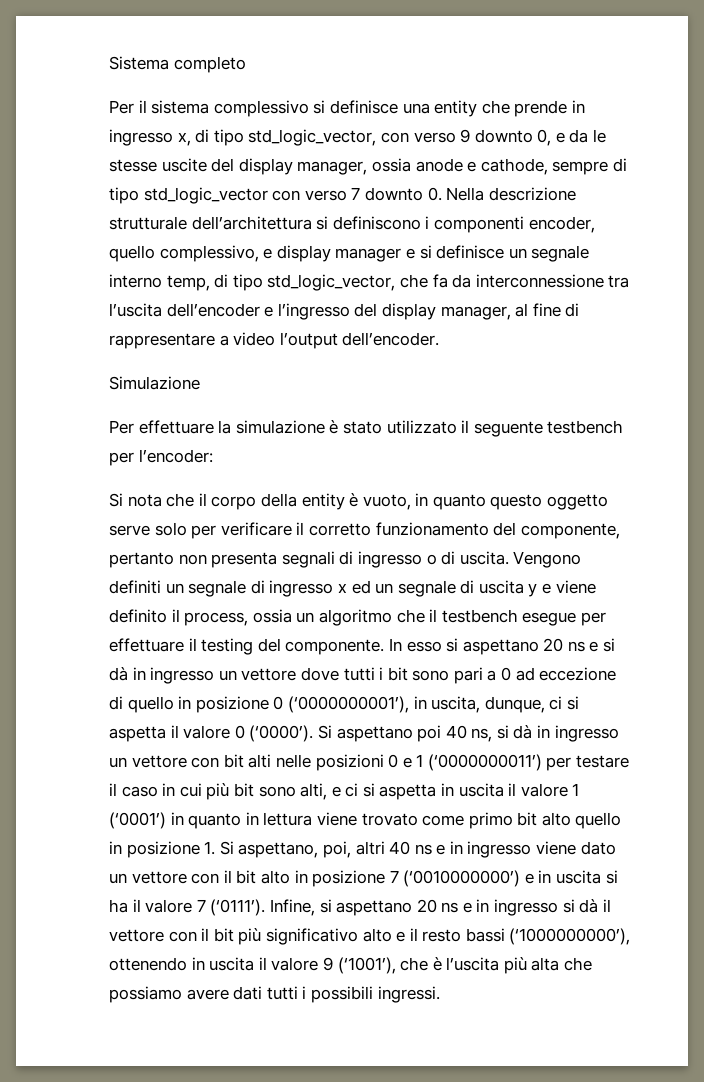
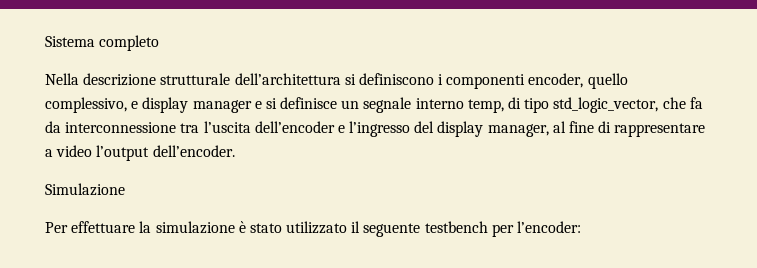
[109,100,585,117] [109,129,607,146] [109,158,627,175] [109,187,442,204] Per il sistema complessivo si definisce una entity che prende in ingresso x, di tipo std_logic_vector, con verso 9 downto 0, e da le stesse uscite del display manager, ossia anode e cathode, sempre di tipo std_logic_vector con verso 7 downto 0. -> (160, 43) none
[109,493,609,510] [109,522,620,539] [109,551,582,568] [109,580,596,597] [109,609,606,626] [109,638,616,655] [109,667,617,684] [109,696,579,713] [109,725,619,742] [109,754,630,771] [109,783,580,800] [109,812,622,829] [109,841,616,858] [109,870,618,887] [109,899,611,916] [109,928,631,945] [109,957,593,974] [109,986,440,1003] // Si nota che il corpo della entity è vuoto, in quanto questo oggetto serve solo per verificare il corretto funzionamento del componente, pertanto non presenta segnali di ingresso o di uscita. Vengono definiti un segnale di ingresso x ed un segnale di uscita y e viene definito il process, ossia un algoritmo che il testbench esegue per effettuare il testing del componente. In esso si aspettano 20 ns e si dà in ingresso un vettore dove tutti i bit sono pari a 0 ad eccezione di quello in posizione 0 (‘0000000001’), in uscita, dunque, ci si aspetta il valore 0 (‘0000’). Si aspettano poi 40 ns, si dà in ingresso un vettore con bit alti nelle posizioni 0 e 1 (‘0000000011’) per testare il caso in cui più bit sono alti, e ci si aspetta in uscita il valore 1 (‘0001’) in quanto in lettura viene trovato come primo bit alto quello in posizione 1. Si aspettano, poi, altri 40 ns e in ingresso viene dato un vettore con il bit alto in posizione 7 (‘0010000000’) e in uscita si ha il valore 7 (‘0111’). Infine, si aspettano 20 ns e in ingresso si dà il vettore con il bit più significativo alto e il resto bassi (‘1000000000’), ottenendo in uscita il valore 9 (‘1001’), che è l’uscita più alta che possiamo avere dati tutti i possibili ingressi. -> (582, 227) none

